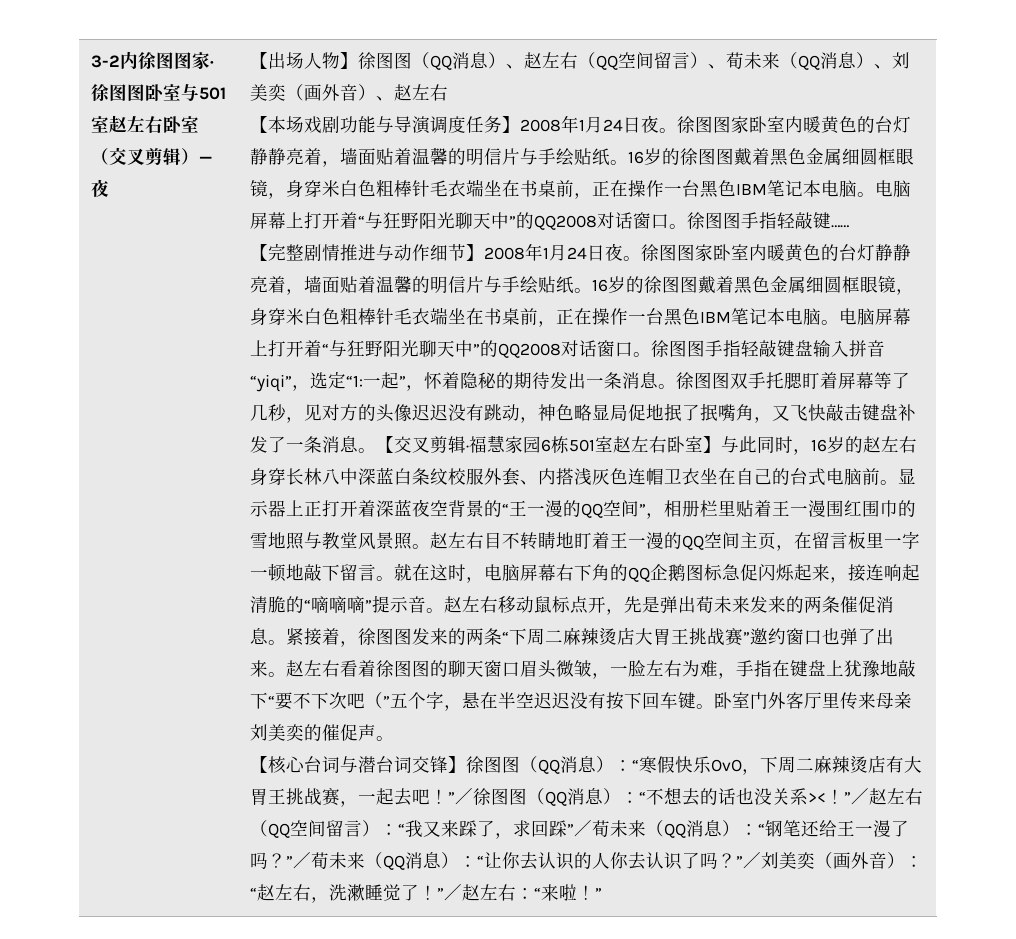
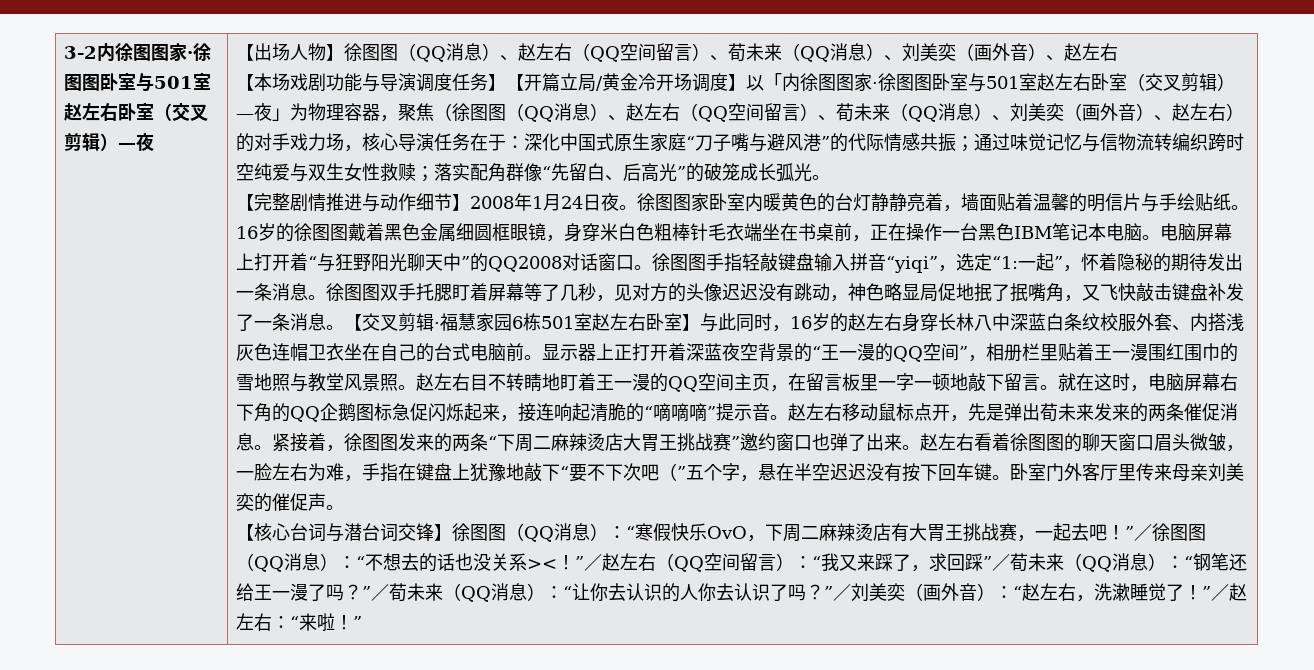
[519,115,911,134] [249,147,914,167] [249,179,911,199] [249,212,849,230] 2008年1月24日夜。徐图图家卧室内暖黄色的台灯静静亮着，墙面贴着温馨的明信片与手绘贴纸。16岁的徐图图戴着黑色金属细圆框眼镜，身穿米白色粗棒针毛衣端坐在书桌前，正在操作一台黑色IBM笔记本电脑。电脑屏幕上打开着“与狂野阳光聊天中”的QQ2008对话窗口。徐图图手指轻敲键…… -> [505,73,1235,92] [235,103,1244,122] [235,133,1244,152] [235,163,830,182] 【开篇立局/黄金冷开场调度】以「内徐图图家·徐图图卧室与501室赵左右卧室（交叉剪辑）—夜」为物理容器，聚焦（徐图图（QQ消息）、赵左右（QQ空间留言）、荀未来（QQ消息）、刘美奕（画外音）、赵左右）的对手戏力场，核心导演任务在于：深化中国式原生家庭“刀子嘴与避风港”的代际情感共振；通过味觉记忆与信物流转编织跨时空纯爱与双生女性救赎；落实配角群像“先留白、后高光”的破笼成长弧光。

